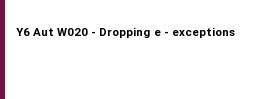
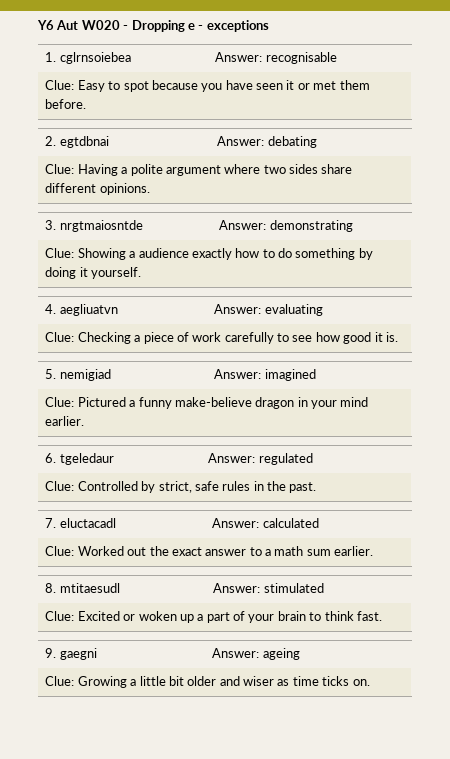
(235, 32) none -> [45,52,131,64] [215,52,337,64] [45,80,370,92] [45,99,87,109] [45,136,109,148] [217,136,317,148] [45,164,353,176] [45,183,150,195] [45,220,143,232] [219,220,353,232] [45,248,373,260] [45,267,142,279] [45,304,118,316] [214,304,323,316] [45,332,398,344] [45,369,111,381] [214,369,316,381] [45,397,369,409] [45,416,85,426] [45,453,114,465] [208,453,313,465] [45,481,317,493] [45,518,116,528] [212,518,319,528] [45,546,374,556] [45,583,120,593] [213,583,324,593] [45,611,382,623] [45,648,97,660] [212,648,300,660] [45,676,370,688] // 1. cglrnsoiebea | Answer: recognisable // Clue: Easy to spot because you have seen it or met them before. // 2. egtdbnai | Answer: debating // Clue: Having a polite argument where two sides share different opinions. // 3. nrgtmaiosntde | Answer: demonstrating // Clue: Showing a audience exactly how to do something by doing it yourself. // 4. aegliuatvn | Answer: evaluating // Clue: Checking a piece of work carefully to see how good it is. // 5. nemigiad | Answer: imagined // Clue: Pictured a funny make-believe dragon in your mind earlier. // 6. tgeledaur | Answer: regulated // Clue: Controlled by strict, safe rules in the past. // 7. eluctacadl | Answer: calculated // Clue: Worked out the exact answer to a math sum earlier. // 8. mtitaesudl | Answer: stimulated // Clue: Excited or woken up a part of your brain to think fast. // 9. gaegni | Answer: ageing // Clue: Growing a little bit older and wiser as time ticks on.

